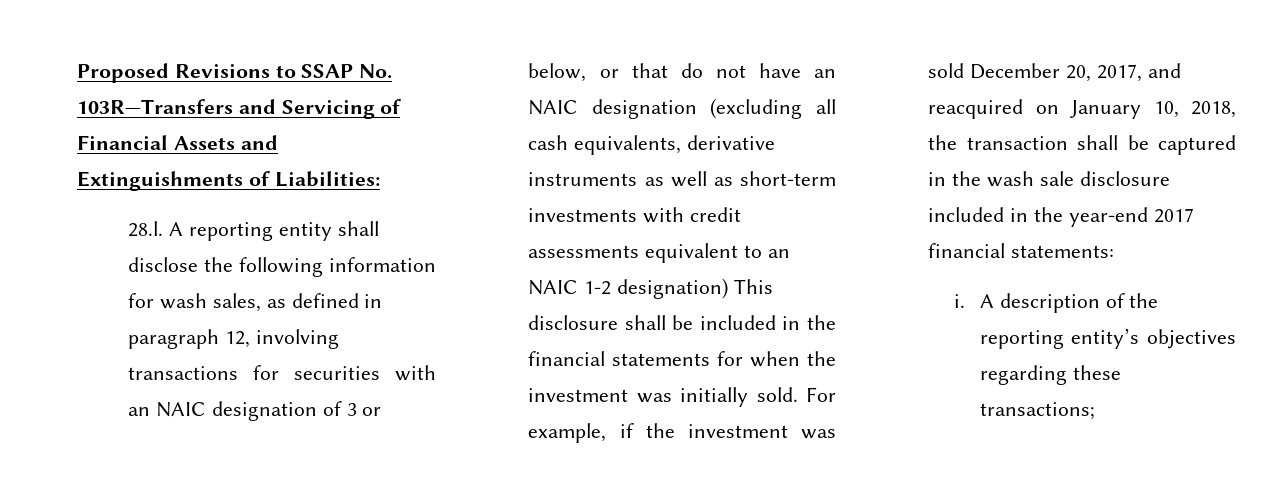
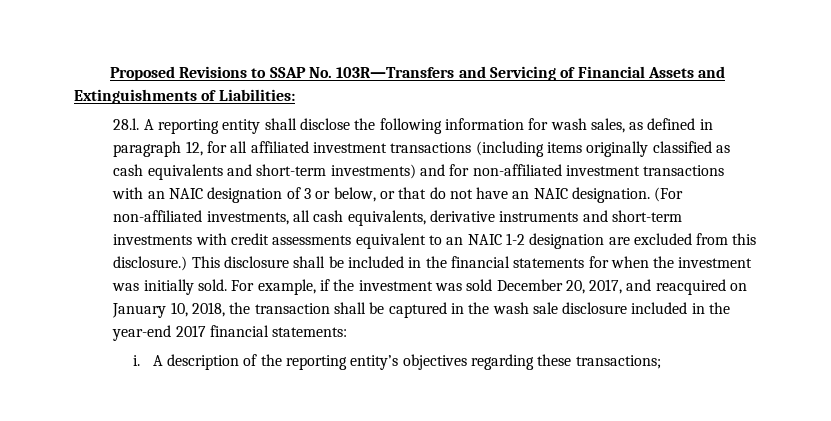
[256,329,340,349] [128,365,381,380] involving transactions for securities -> [206,141,730,157] [113,164,725,180] for all affiliated investment transactions (including items originally classified as cash equivalents and short-term investments) and for non-affiliated investment transactions
[591,98,803,119] designation (excluding -> [572,187,684,203] [113,210,289,225] designation. (For non-affiliated investments,
[644,171,733,187] as well as -> [582,210,608,222] and
[617,278,729,299] designation) -> [529,233,757,249] [113,256,188,271] designation are excluded from this disclosure.)

